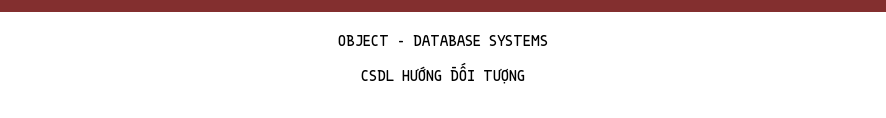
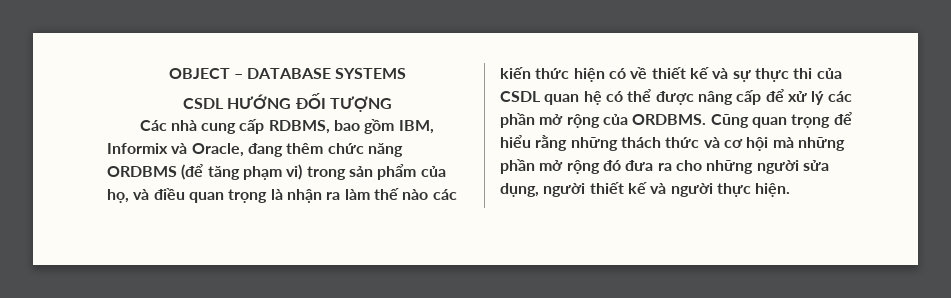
(525, 76) none -> [139,119,434,134] [107,143,403,157] [107,164,446,180] [107,188,457,203] [500,67,842,82] [500,89,852,105] [500,112,852,128] [500,135,845,151] [500,159,829,174] [500,182,791,197] // Các nhà cung cấp RDBMS, bao gồm IBM, Informix và Oracle, đang thêm chức năng ORDBMS (để tăng phạm vi) trong sản phẩm của họ, và điều quan trọng là nhận ra làm thế nào các kiến thức hiện có về thiết kế và sự thực thi của CSDL quan hệ có thể được nâng cấp để xử lý các phần mở rộng của ORDBMS. Cũng quan trọng để hiểu rằng những thách thức và cơ hội mà những phần mở rộng đó đưa ra cho những người sửa dụng, người thiết kế và người thực hiện.

